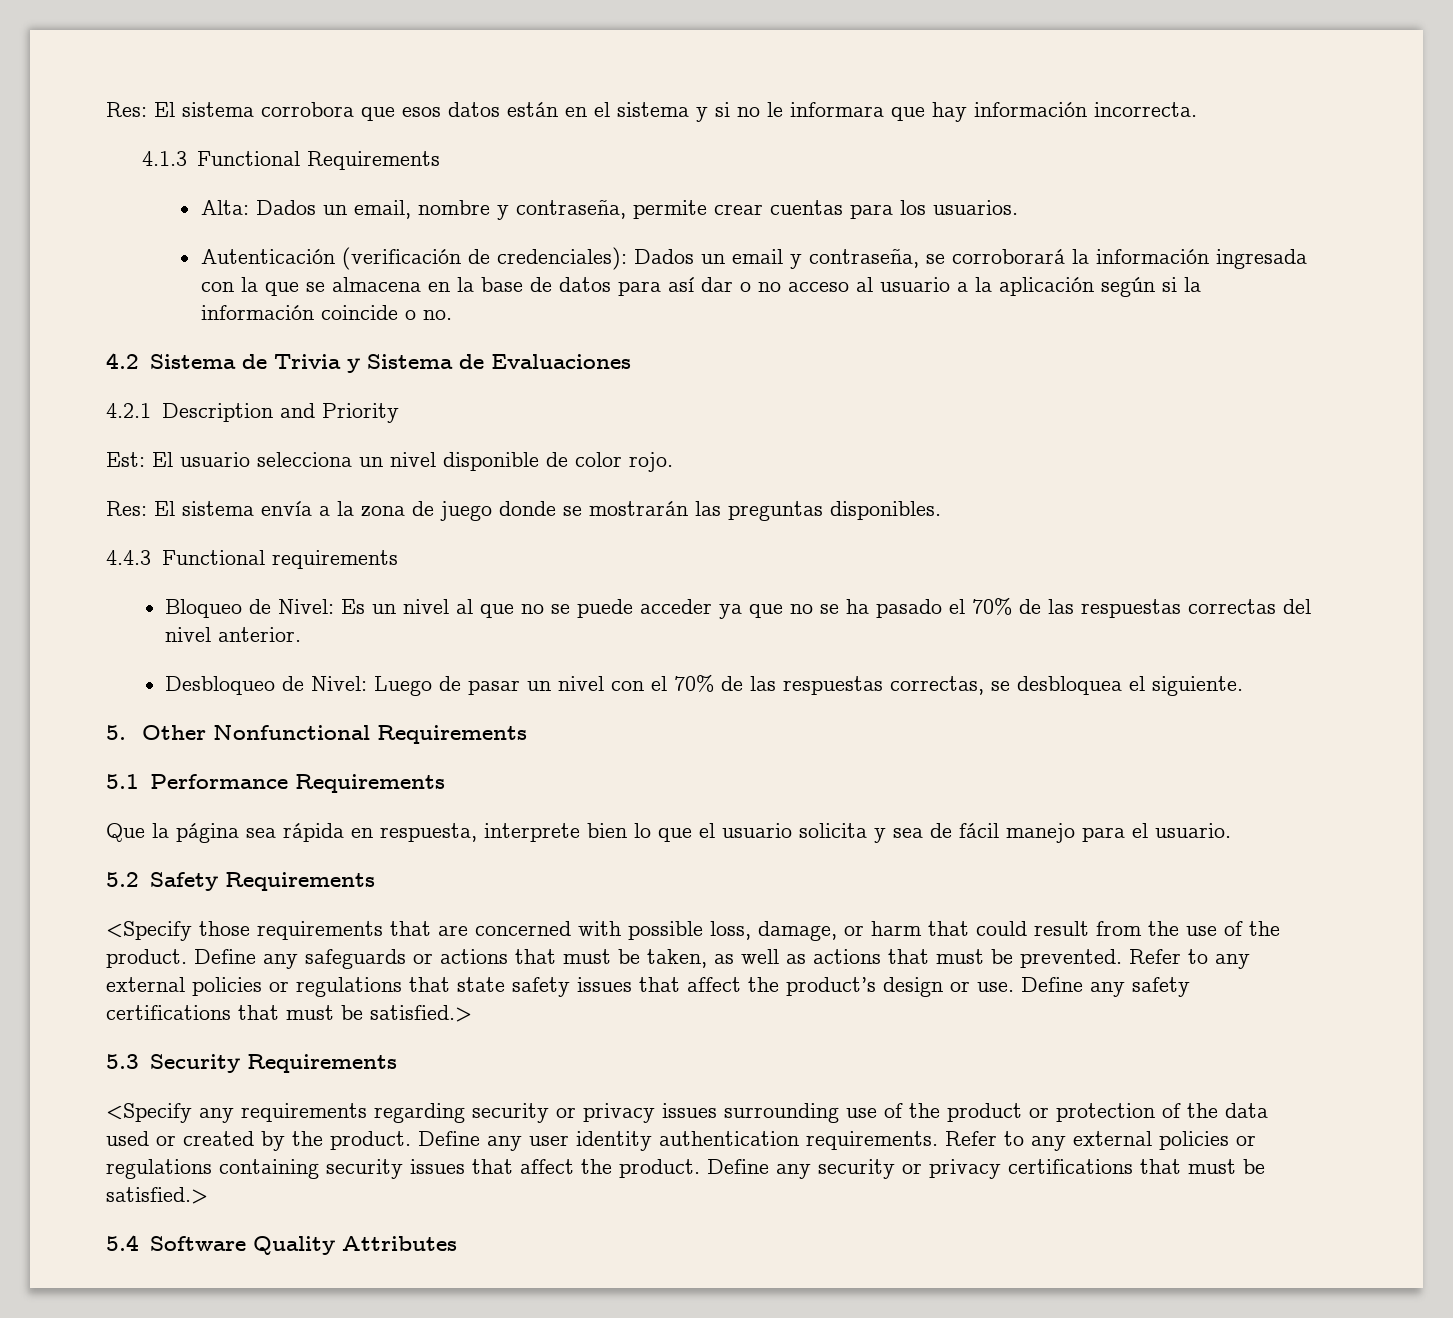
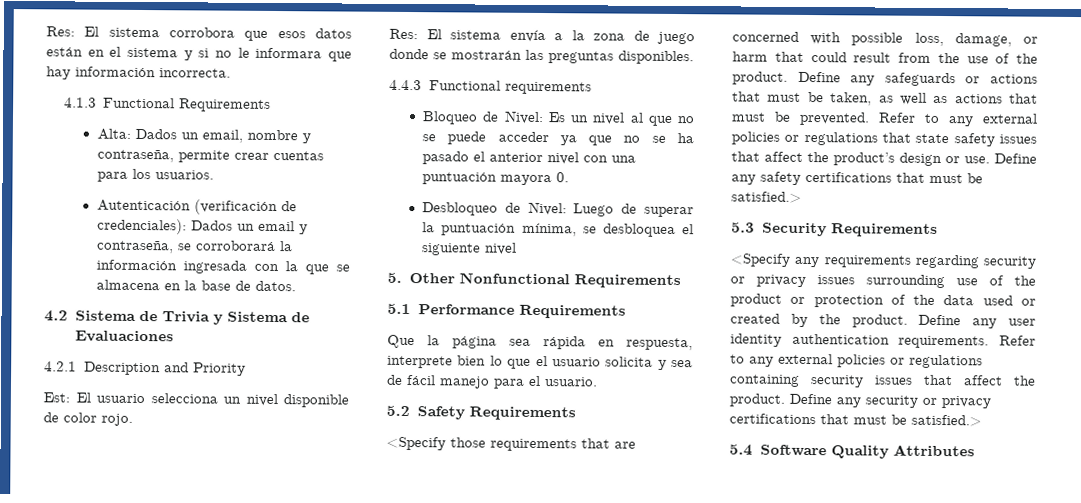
[558,277,1201,297] [200,305,452,320] datos para así dar o no acceso al usuario a la aplicación según si la información coincide o no. -> [254,280,296,292] datos.
[972,597,1312,618] [165,627,302,642] 70% de las respuestas correctas del nivel anterior. -> [489,152,637,165] [422,172,570,186] anterior nivel con una puntuación mayora 0.
[468,674,985,695] pasar un nivel con el 70% de las respuestas correctas, -> [644,206,694,218] [422,222,577,237] superar la puntuación mínima,
[1152,676,1244,696] siguiente. -> [421,242,518,256] siguiente nivel

